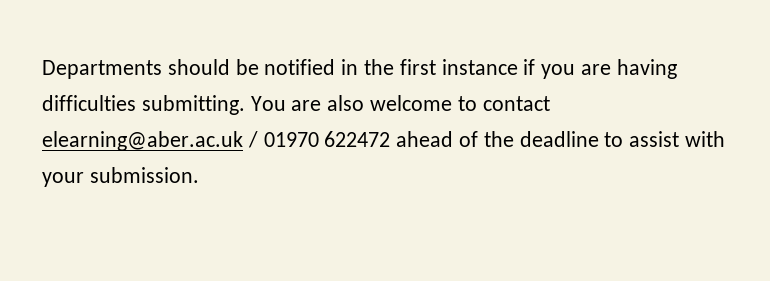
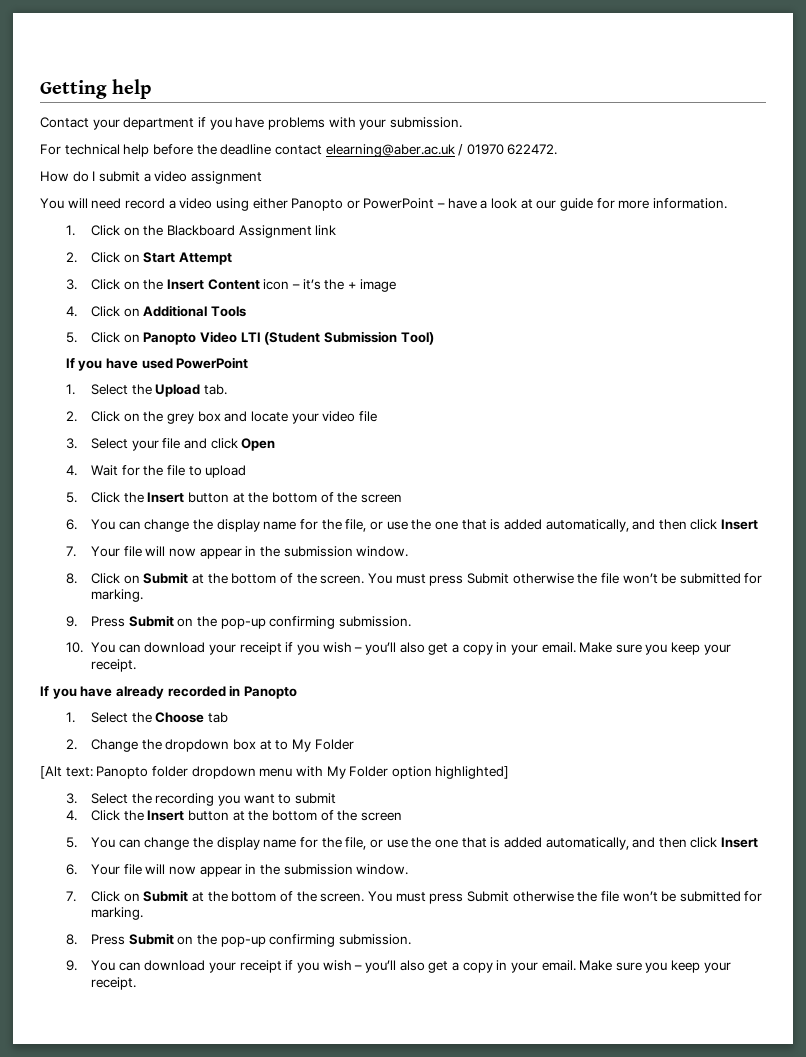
[42,59,677,79] [42,95,550,115] [42,131,726,151] [42,167,199,187] Departments should be notified in the first instance if you are having difficulties submitting. You are also welcome to contact elearning@aber.ac.uk / 01970 622472 ahead of the deadline to assist with your submission. -> [40,79,152,99] [40,117,462,130] [40,144,558,157] [40,171,262,184] [40,198,727,211] [65,225,337,238] [65,252,233,265] [65,279,396,292] [65,305,247,317] [65,331,434,345] [65,357,249,371] [65,384,228,397] [65,411,377,424] [65,438,276,451] [65,465,247,478] [65,492,402,503] [65,519,759,532] [65,546,409,559] [65,572,763,586] [91,589,144,602] [65,615,412,629] [65,642,731,655] [91,659,137,672] [40,685,297,699] [65,712,229,723] [65,739,354,752] [40,766,510,779] [65,793,337,806] [65,810,402,821] [65,837,759,850] [65,864,409,877] [65,890,763,904] [91,907,144,920] [65,933,412,947] [65,960,731,973] [91,977,137,990] Getting help // Contact your department if you have problems with your submission. // For technical help before the deadline contact elearning@aber.ac.uk / 01970 622472. // How do I submit a video assignment // You will need record a video using either Panopto or PowerPoint – have a look at our guide for more information. // 1. Click on the Blackboard Assignment link // 2. Click on Start Attempt // 3. Click on the Insert Content icon – it’s the + image // 4. Click on Additional Tools // 5. Click on Panopto Video LTI (Student Submission Tool) // If you have used PowerPoint // 1. Select the Upload tab. // 2. Click on the grey box and locate your video file // 3. Select your file and click Open // 4. Wait for the file to upload // 5. Click the Insert button at the bottom of the screen // 6. You can change the display name for the file, or use the one that is added automatically, and then click Insert // 7. Your file will now appear in the submission window. // 8. Click on Submit at the bottom of the screen. You must press Submit otherwise the file won’t be submitted for marking. // 9. Press Submit on the pop-up confirming submission. // 10. You can download your receipt if you wish – you’ll also get a copy in your email. Make sure you keep your receipt. // If you have already recorded in Panopto // 1. Select the Choose tab // 2. Change the dropdown box at to My Folder // [Alt text: Panopto folder dropdown menu with My Folder option highlighted] // 3. Select the recording you want to submit // 4. Click the Insert button at the bottom of the screen // 5. You can change the display name for the file, or use the one that is added automatically, and then click Insert // 6. Your file will now appear in the submission window. // 7. Click on Submit at the bottom of the screen. You must press Submit otherwise the file won’t be submitted for marking. // 8. Press Submit on the pop-up confirming submission. // 9. You can download your receipt if you wish – you’ll also get a copy in your email. Make sure you keep your receipt.

